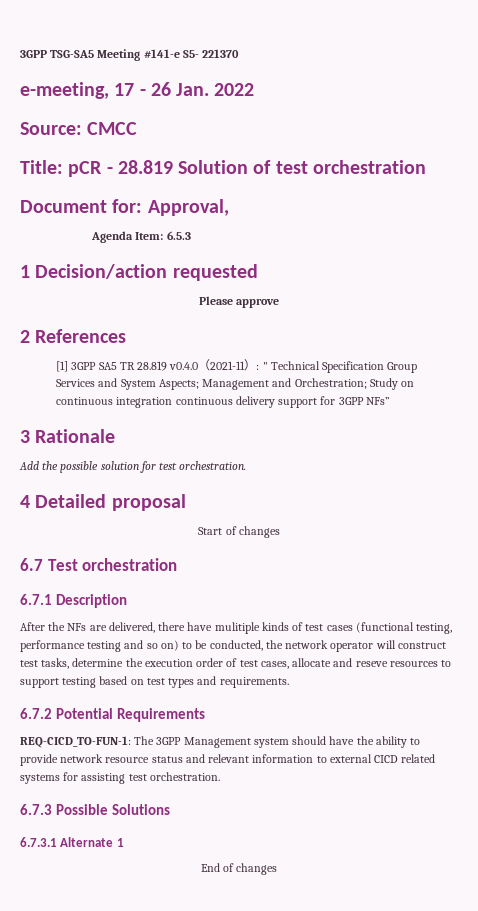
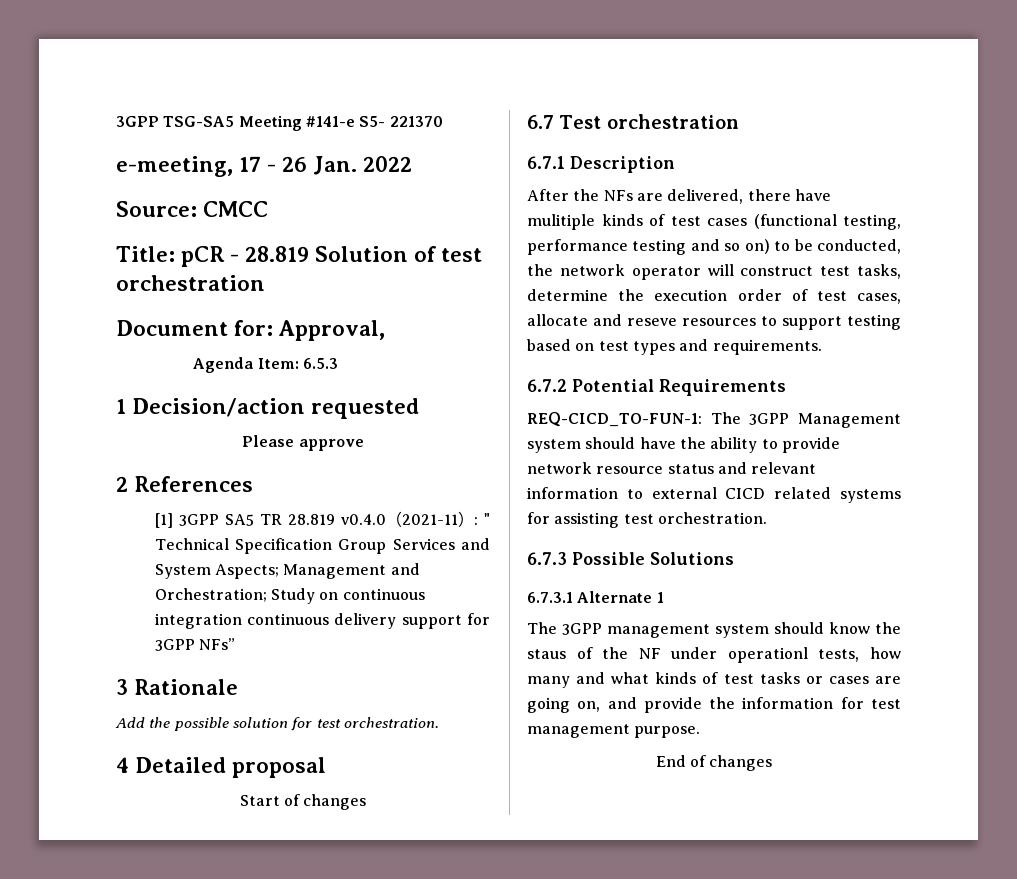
(124, 842) none -> [527,622,901,638] [527,647,901,663] [527,672,901,688] [527,697,901,713] [527,724,701,738] // The 3GPP management system should know the staus of the NF under operationl tests, how many and what kinds of test tasks or cases are going on, and provide the information for test management purpose.

